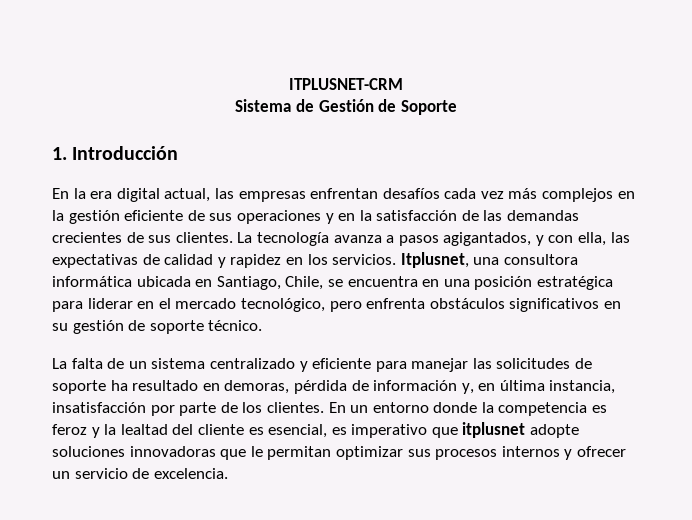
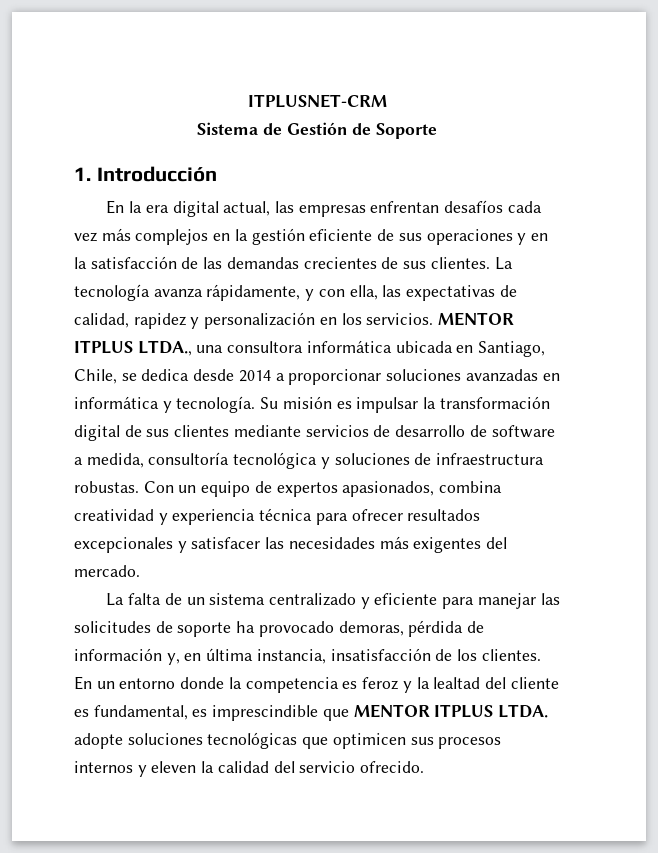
[386,232,532,246] a pasos agigantados, -> [206,284,301,301] rápidamente,
[164,252,469,268] calidad y rapidez en los servicios. Itplusnet, -> [74,312,515,329] [74,340,192,356] calidad, rapidez y personalización en los servicios. MENTOR ITPLUS LTDA.,
[347,276,613,290] [52,298,621,312] [52,320,263,334] encuentra en una posición estratégica para liderar en el mercado tecnológico, pero enfrenta obstáculos significativos en su gestión de soporte técnico. -> [141,369,560,385] [74,396,550,413] [74,425,555,441] [74,452,545,469] [74,481,503,497] [74,508,481,525] [74,536,508,553] [74,565,140,577] dedica desde 2014 a proporcionar soluciones avanzadas en informática y tecnología. Su misión es impulsar la transformación digital de sus clientes mediante servicios de desarrollo de software a medida, consultoría tecnológica y soluciones de infraestructura robustas. Con un equipo de expertos apasionados, combina creatividad y experiencia técnica para ofrecer resultados excepcionales y satisfacer las necesidades más exigentes del mercado.
[132,380,220,391] resultado en -> [258,621,334,637] provocado
[150,402,217,416] por parte -> (431, 654) none
[268,422,580,438] [52,446,626,460] [52,468,228,479] esencial, es imperativo que itplusnet adopte soluciones innovadoras que le permitan optimizar sus procesos internos y ofrecer un servicio de excelencia. -> [93,704,549,721] [74,732,502,749] [74,761,425,777] fundamental, es imprescindible que MENTOR ITPLUS LTDA. adopte soluciones tecnológicas que optimicen sus procesos internos y eleven la calidad del servicio ofrecido.

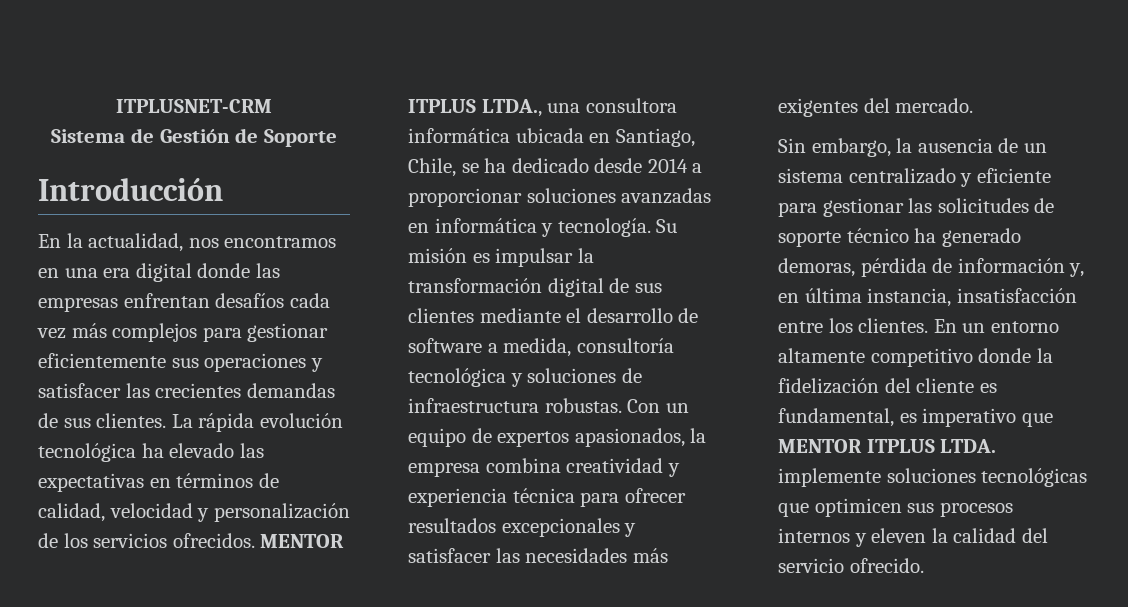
[74,167,91,181] 1. -> (337, 138) none
(143, 207) none -> [88,233,337,252] [38,268,98,278] actualidad, nos encontramos en una
[223,201,271,216] actual, -> [197,263,251,278] donde
[213,228,548,245] [74,256,513,270] [74,284,496,301] en la gestión eficiente de sus operaciones y en la satisfacción de las demandas crecientes de sus clientes. La tecnología avanza rápidamente, y con ella, las expectativas -> [202,323,329,342] [38,353,323,372] [38,383,335,398] [38,413,343,432] [38,443,264,462] [38,473,254,492] para gestionar eficientemente sus operaciones y satisfacer las crecientes demandas de sus clientes. La rápida evolución tecnológica ha elevado las expectativas en términos
[133,313,186,329] rapidez -> [109,503,193,518] velocidad
[319,313,434,325] en los servicios. -> [38,533,255,548] de los servicios ofrecidos.
[141,369,190,381] dedica -> [484,158,589,173] ha dedicado
[305,425,391,437] servicios de -> [566,308,582,323] el
(435, 489) none -> [690,428,707,443] [408,462,480,477] la empresa
[106,593,162,606] La falta -> [778,138,993,157] Sin embargo, la ausencia
[477,593,536,609] manejar -> [822,198,904,217] gestionar
[236,621,334,637] ha provocado -> [846,228,1021,247] técnico ha generado
[435,649,453,661] de -> [778,321,823,333] entre
[180,677,481,693] donde la competencia es feroz y la lealtad -> [778,348,1053,367] [778,378,879,394] altamente competitivo donde la fidelización
[212,705,319,721] imprescindible -> [922,408,1017,427] imperativo
[74,733,123,749] adopte -> [778,468,881,487] implemente

